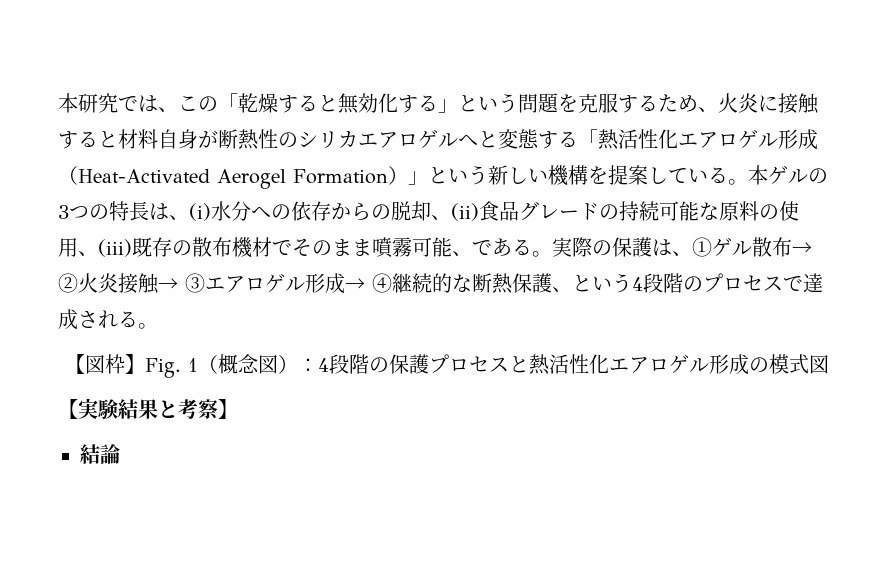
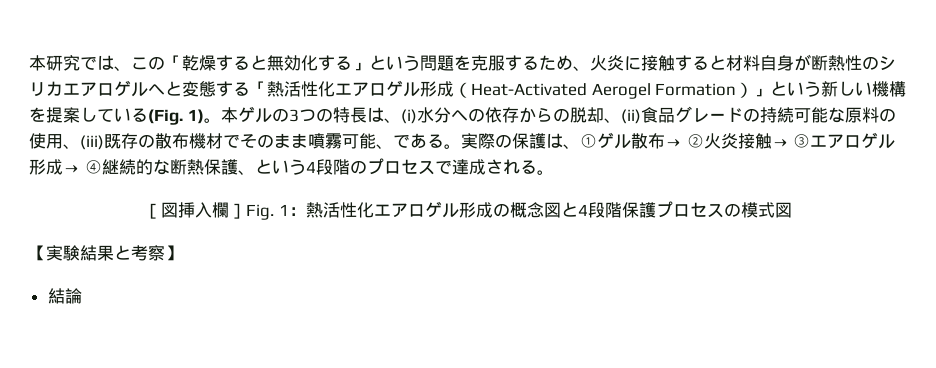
(728, 175) none -> [148,109,204,125] (Fig. 1)
[64,354,529,378] 【図枠】Fig. 1（概念図）：4段階の保護プロセスと -> [144,202,306,220] ［図挿入欄］Fig. 1：
(769, 365) none -> [509,201,741,218] 概念図と4段階保護プロセスの

